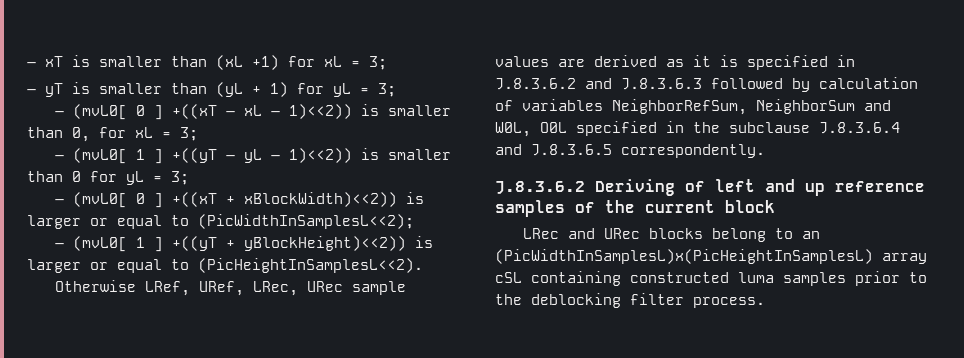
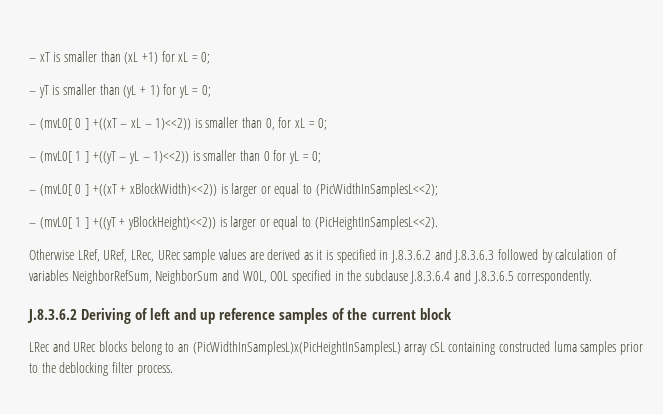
[369,56,387,70] 3; -> [201,52,211,64] 0;
[378,83,396,97] 3; -> [202,85,212,97] 0;
[180,127,198,141] 3; -> [318,118,328,130] 0;
[171,171,189,185] 3; -> [312,151,322,163] 0;

